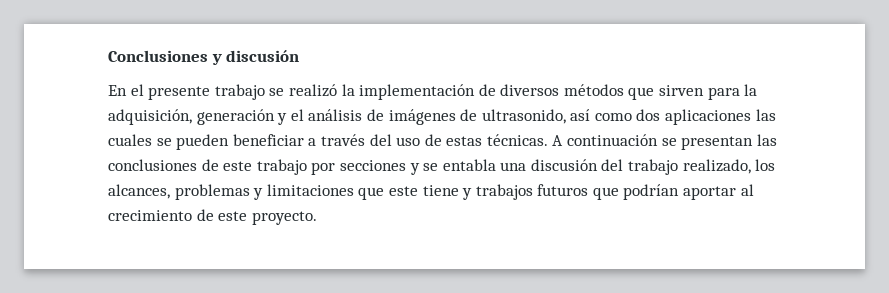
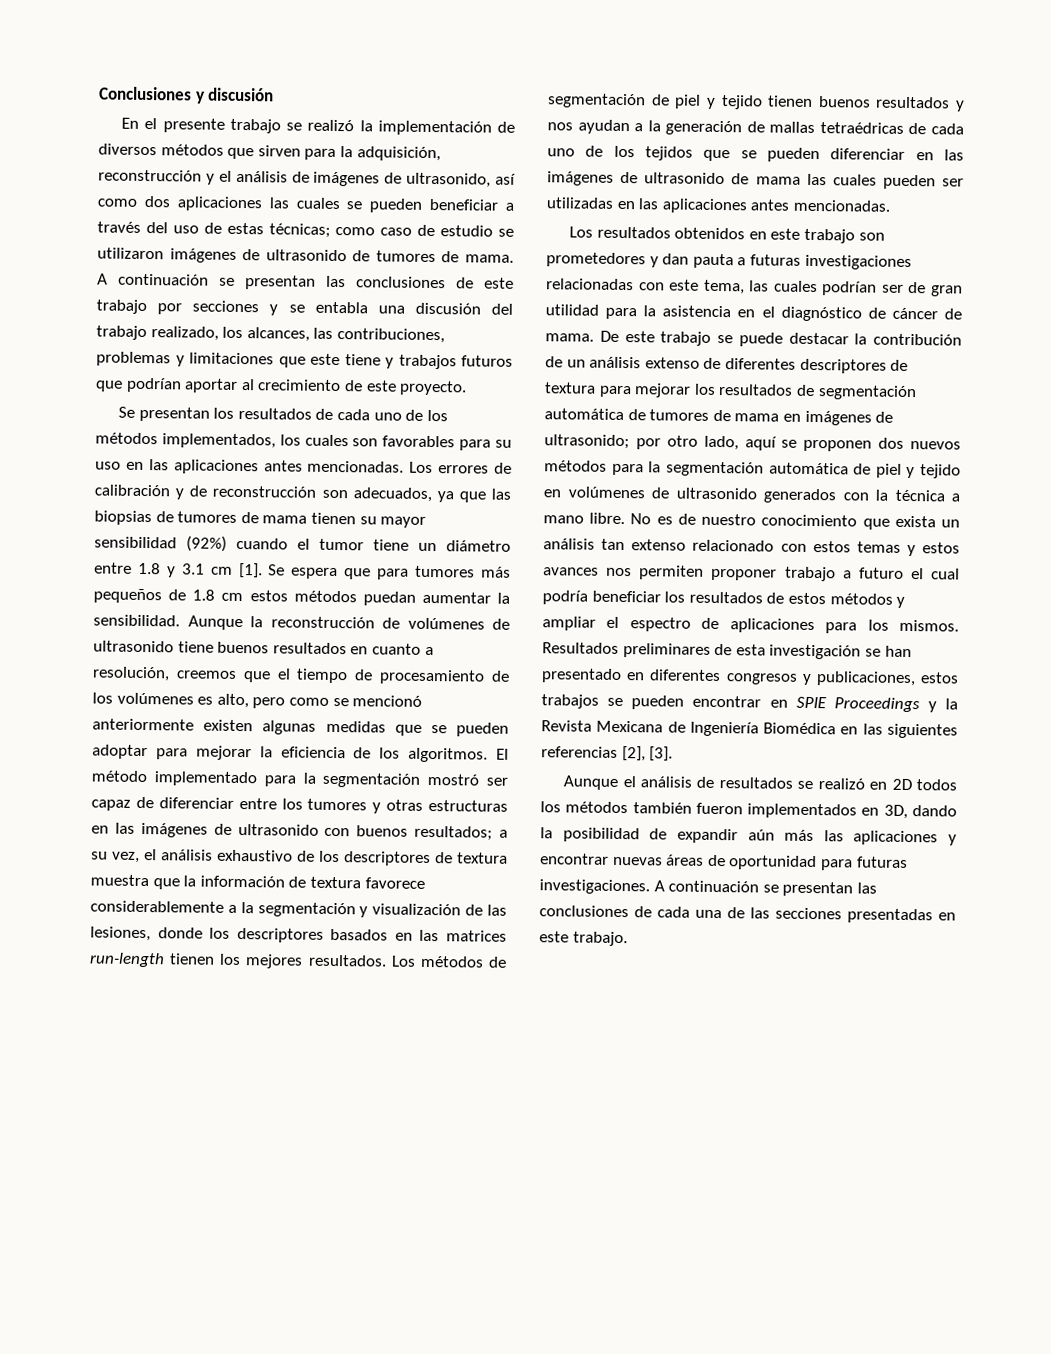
[196,109,275,125] generación -> [98,169,202,182] reconstrucción
[486,134,548,146] técnicas. -> [268,223,514,238] [97,247,514,263] técnicas; como caso de estudio se utilizaron imágenes de ultrasonido de tumores de mama.
(170, 191) none -> [313,327,445,344] las contribuciones,
(317, 218) none -> [118,406,448,422] [95,432,512,451] [95,459,512,475] [94,484,511,503] [94,510,427,528] [94,535,511,552] [94,562,512,580] [93,588,510,606] [93,614,510,631] [93,640,434,656] [92,666,510,685] [92,692,423,709] [92,718,510,737] [92,744,509,763] [91,770,508,788] [91,796,508,814] [91,822,508,841] [91,849,508,867] [90,874,425,890] [90,900,507,918] [90,926,507,943] [89,952,508,969] [547,93,965,112] [547,119,964,136] [547,145,964,163] [547,171,964,190] [546,197,891,214] [569,226,885,244] [546,252,912,271] [546,278,963,297] [545,304,962,322] [545,330,962,347] [545,356,909,374] [544,382,917,401] [544,408,894,426] [544,434,961,452] [544,460,961,479] [543,486,960,504] [543,512,960,530] [543,538,960,557] [543,565,960,582] [542,590,906,608] [542,616,959,634] [542,642,912,660] [541,668,959,687] [541,694,958,713] [541,720,958,739] [541,746,674,762] [563,775,958,791] [540,801,957,820] [540,827,957,846] [540,853,908,871] [539,879,877,897] [539,905,956,924] [539,931,628,947] // Se presentan los resultados de cada uno de los métodos implementados, los cuales son favorables para su uso en las aplicaciones antes mencionadas. Los errores de calibración y de reconstrucción son adecuados, ya que las biopsias de tumores de mama tienen su mayor sensibilidad (92%) cuando el tumor tiene un diámetro entre 1.8 y 3.1 cm [1]. Se espera que para tumores más pequeños de 1.8 cm estos métodos puedan aumentar la sensibilidad. Aunque la reconstrucción de volúmenes de ultrasonido tiene buenos resultados en cuanto a resolución, creemos que el tiempo de procesamiento de los volúmenes es alto, pero como se mencionó anteriormente existen algunas medidas que se pueden adoptar para mejorar la eficiencia de los algoritmos. El método implementado para la segmentación mostró ser capaz de diferenciar entre los tumores y otras estructuras en las imágenes de ultrasonido con buenos resultados; a su vez, el análisis exhaustivo de los descriptores de textura muestra que la información de textura favorece considerablemente a la segmentación y visualización de las lesiones, donde los descriptores basados en las matrices run-length tienen los mejores resultados. Los métodos de segmentación de piel y tejido tienen buenos resultados y nos ayudan a la generación de mallas tetraédricas de cada uno de los tejidos que se pueden diferenciar en las imágenes de ultrasonido de mama las cuales pueden ser utilizadas en las aplicaciones antes mencionadas. // Los resultados obtenidos en este trabajo son prometedores y dan pauta a futuras investigaciones relacionadas con este tema, las cuales podrían ser de gran utilidad para la asistencia en el diagnóstico de cáncer de mama. De este trabajo se puede destacar la contribución de un análisis extenso de diferentes descriptores de textura para mejorar los resultados de segmentación automática de tumores de mama en imágenes de ultrasonido; por otro lado, aquí se proponen dos nuevos métodos para la segmentación automática de piel y tejido en volúmenes de ultrasonido generados con la técnica a mano libre. No es de nuestro conocimiento que exista un análisis tan extenso relacionado con estos temas y estos avances nos permiten proponer trabajo a futuro el cual podría beneficiar los resultados de estos métodos y ampliar el espectro de aplicaciones para los mismos. Resultados preliminares de esta investigación se han presentado en diferentes congresos y publicaciones, estos trabajos se pueden encontrar en SPIE Proceedings y la Revista Mexicana de Ingeniería Biomédica en las siguientes referencias [2], [3]. // Aunque el análisis de resultados se realizó en 2D todos los métodos también fueron implementados en 3D, dando la posibilidad de expandir aún más las aplicaciones y encontrar nuevas áreas de oportunidad para futuras investigaciones. A continuación se presentan las conclusiones de cada una de las secciones presentadas en este trabajo.

